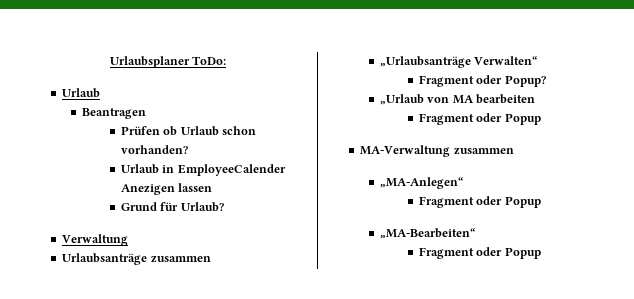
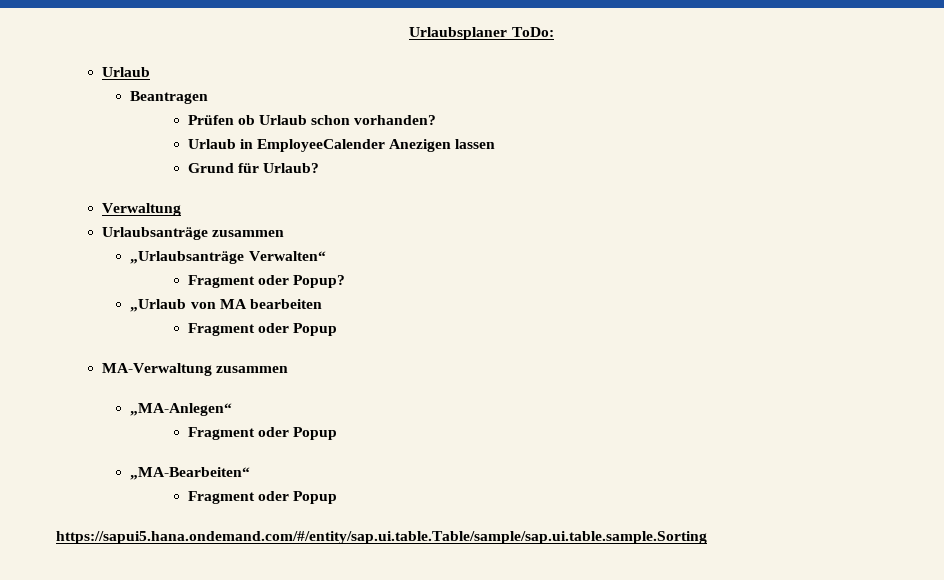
(541, 253) none -> [56,531,707,544] // https://sapui5.hana.ondemand.com/#/entity/sap.ui.table.Table/sample/sap.ui.table.sample.Sorting

